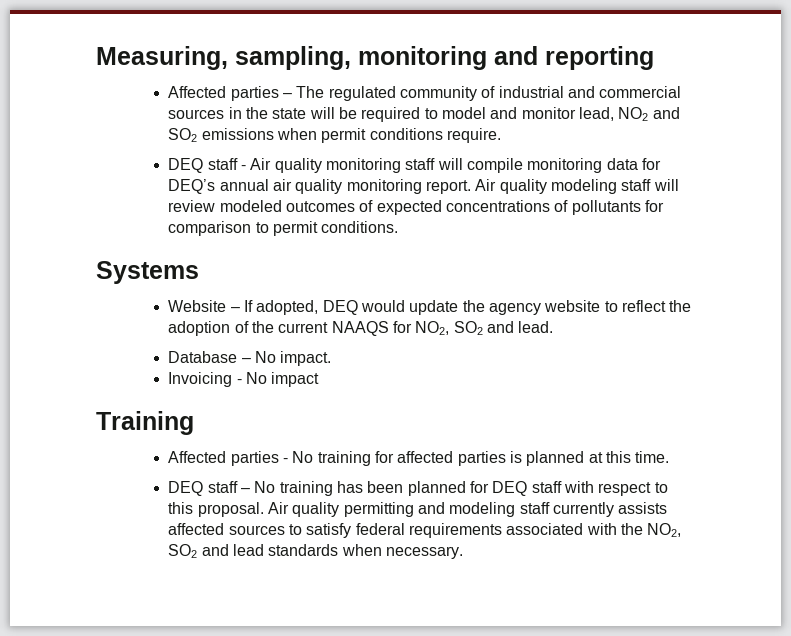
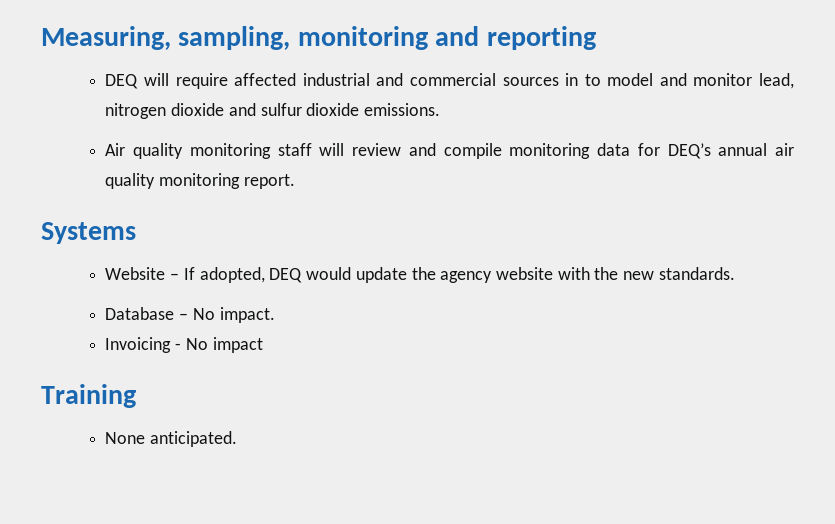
[168,86,496,101] Affected parties – The regulated community of -> [105,73,297,89] DEQ will require affected
[246,107,421,122] the state will be required -> (579, 79) none
[618,107,680,121] [168,128,502,143] [168,158,247,173] NO2 and SO2 emissions when permit conditions require. // DEQ staff - -> [105,103,441,119] nitrogen dioxide and sulfur dioxide emissions. //
(463, 164) none -> [352,143,436,156] review and
[475,179,679,194] [168,200,665,215] [168,221,399,236] Air quality modeling staff will review modeled outcomes of expected concentrations of pollutants for comparison to permit conditions. -> (295, 181) none
[604,300,692,312] [168,321,554,336] to reflect the adoption of the current NAAQS for NO2, SO2 and lead. -> [557,267,735,280] with the new standards.
[168,451,670,466] [168,481,668,496] [168,502,668,517] [168,523,682,538] [168,544,464,559] Affected parties - No training for affected parties is planned at this time. // DEQ staff – No training has been planned for DEQ staff with respect to this proposal. Air quality permitting and modeling staff currently assists affected sources to satisfy federal requirements associated with the NO2, SO2 and lead standards when necessary. -> [105,431,238,447] None anticipated.

